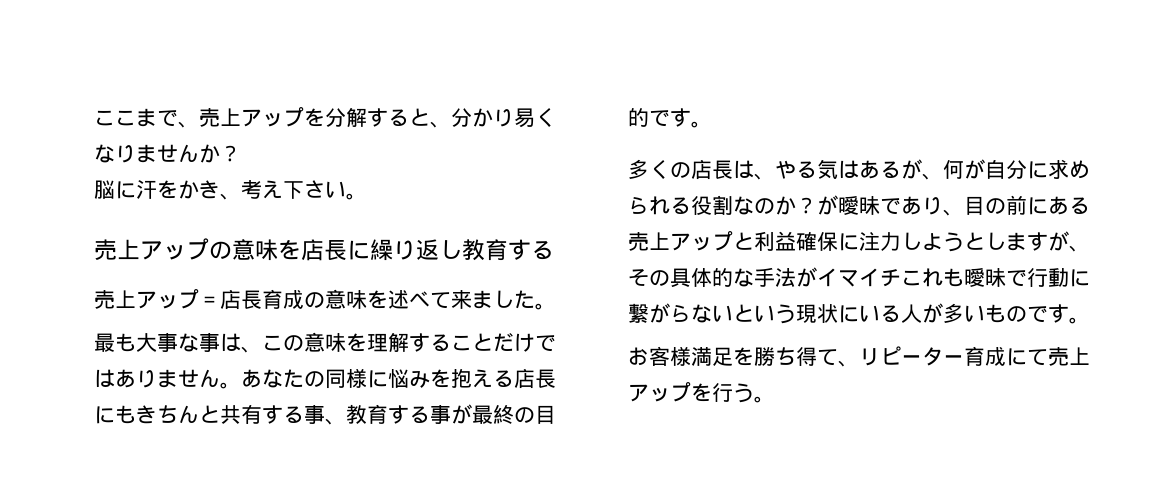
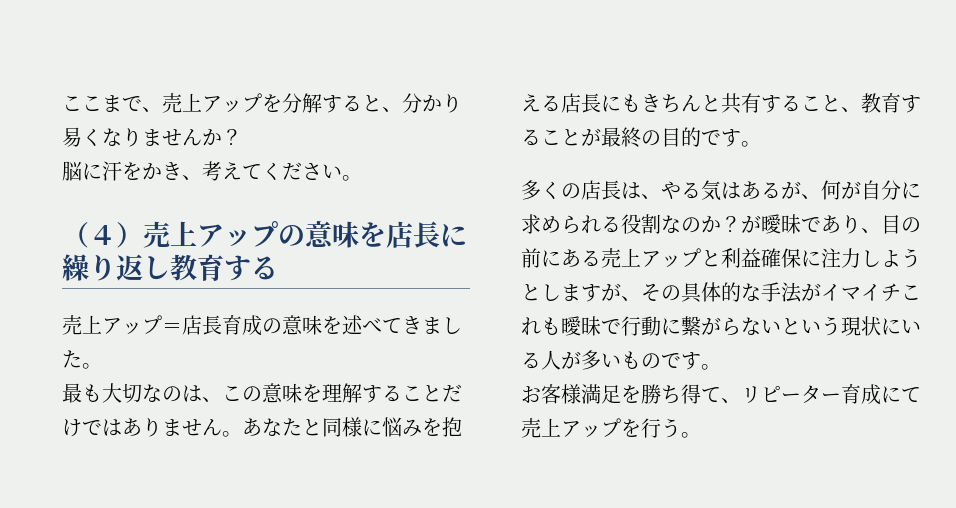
[283,181,304,199] 下 -> [242,162,302,180] てくだ
(367, 196) none -> [62,222,143,248] （４）
[451,290,472,309] 来 -> [402,316,422,334] き
[157,333,220,352] 事な事 -> [122,383,182,403] 切なの
[304,371,325,387] の -> [302,419,322,436] と
[304,405,325,424] 事 -> [801,95,841,112] こと
[430,405,451,424] 事 -> [541,129,581,146] こと

